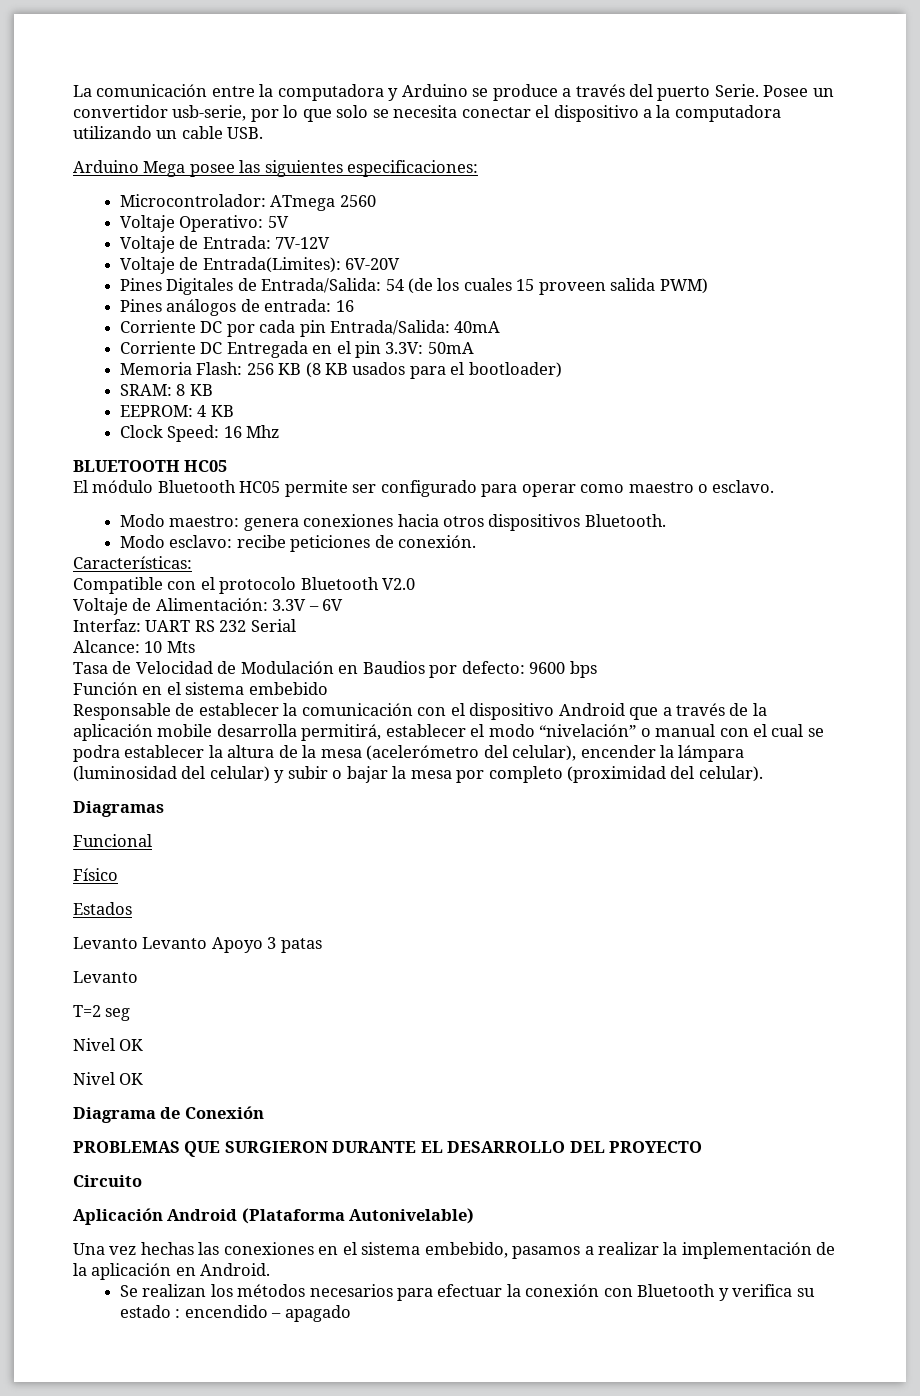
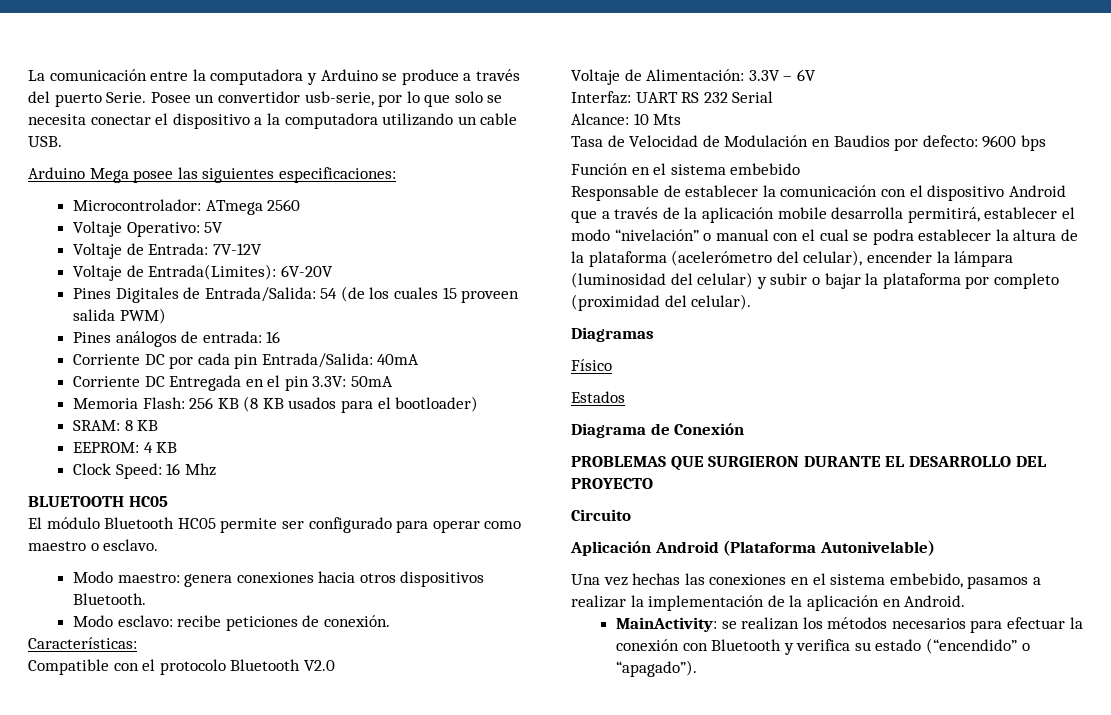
[320,749,362,758] mesa -> [588,251,667,267] plataforma
[410,770,452,779] mesa -> [882,273,961,289] plataforma
[73,834,152,847] // Funcional -> (654, 334) none
[73,937,322,953] [73,971,138,983] [73,1005,131,1021] [73,1038,144,1051] [73,1072,144,1085] // Levanto Levanto Apoyo 3 patas // Levanto // T=2 seg // Nivel OK // Nivel OK -> (625, 397) none
[119,1285,138,1297] Se -> [615,617,737,632] MainActivity: se
[175,1305,351,1322] : encendido – apagado -> [926,638,1030,654] [615,660,697,677] (“encendido” o “apagado”).

